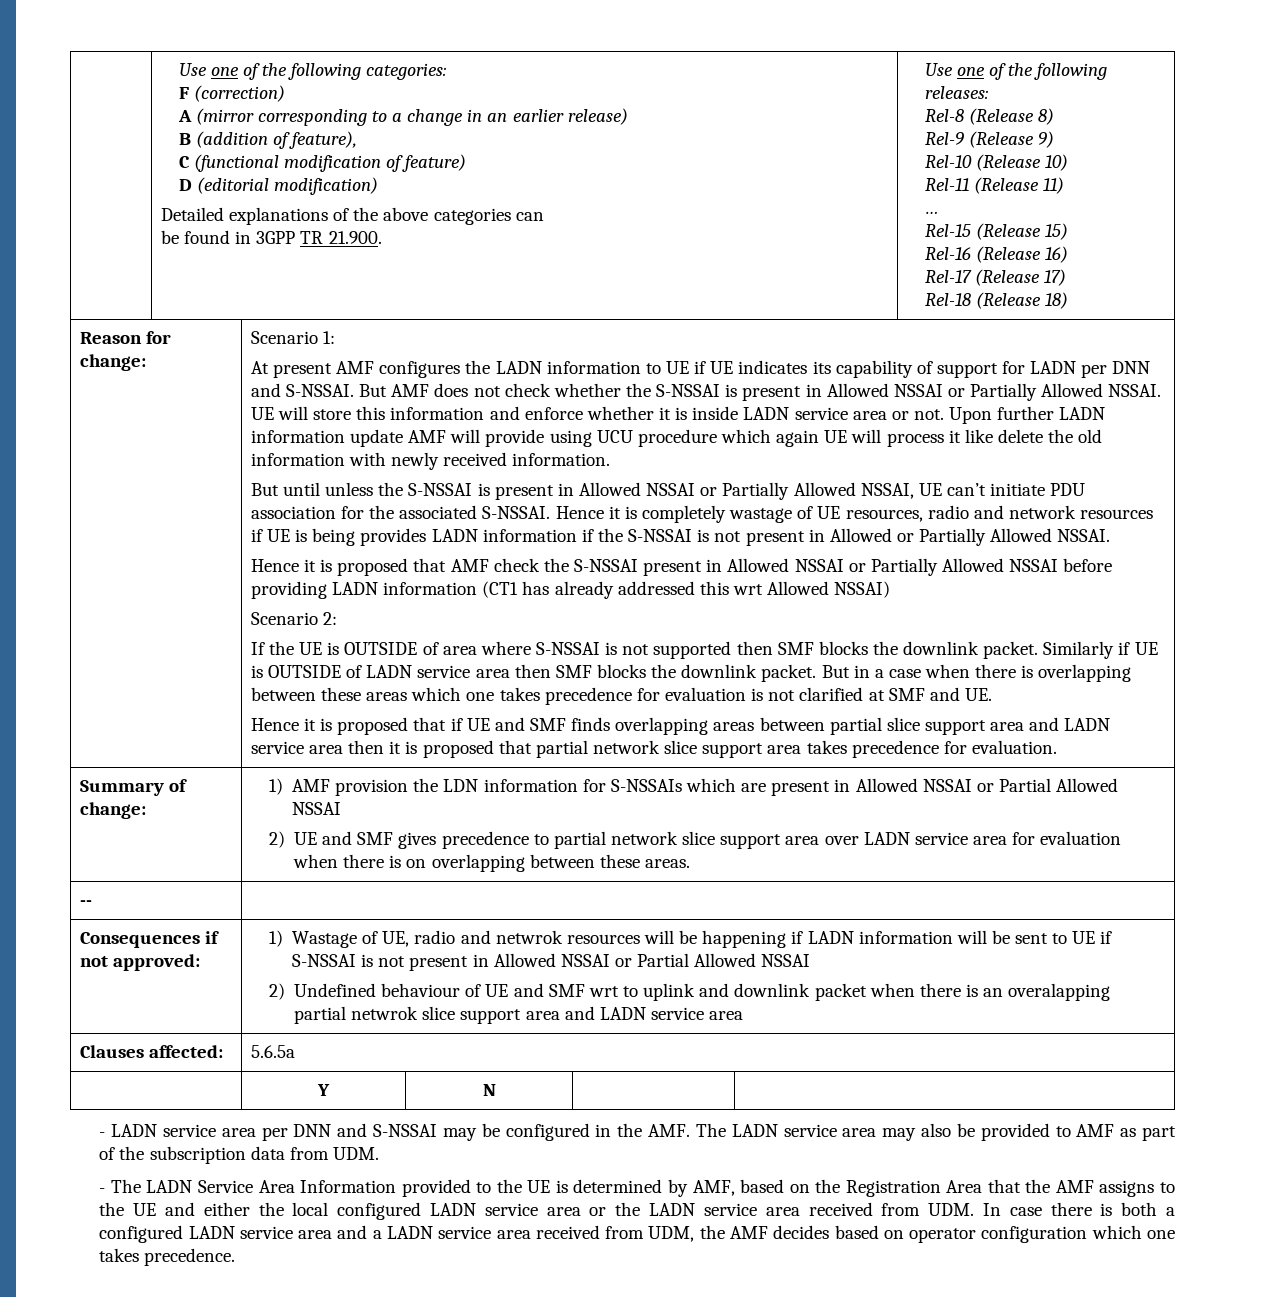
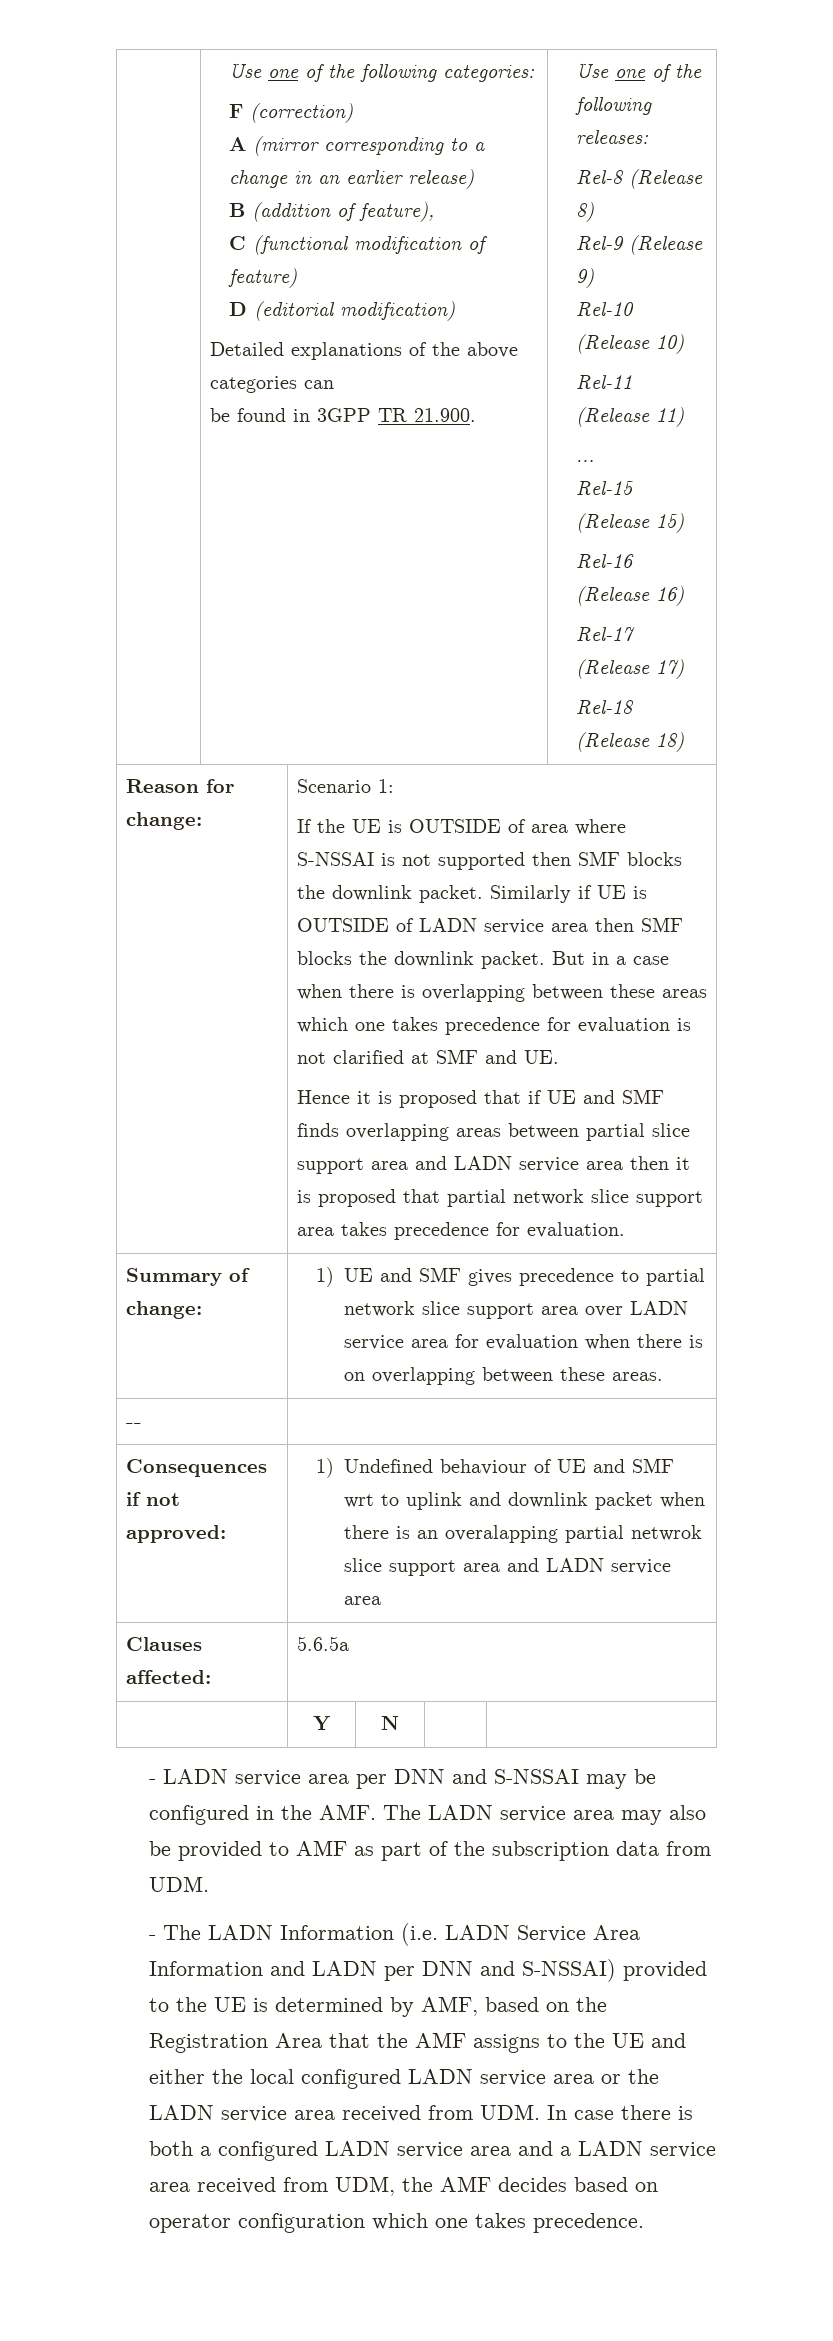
[250,360,1151,378] [250,383,1162,401] [250,406,1106,424] [250,429,1103,447] [250,452,611,470] [250,482,1086,500] [250,505,1154,523] [250,528,1111,546] [250,558,1113,576] [250,581,891,599] [250,612,338,625] // At present AMF configures the LADN information to UE if UE indicates its capability of support for LADN per DNN and S-NSSAI. But AMF does not check whether the S-NSSAI is present in Allowed NSSAI or Partially Allowed NSSAI. UE will store this information and enforce whether it is inside LADN service area or not. Upon further LADN information update AMF will provide using UCU procedure which again UE will process it like delete the old information with newly received information. // But until unless the S-NSSAI is present in Allowed NSSAI or Partially Allowed NSSAI, UE can’t initiate PDU association for the associated S-NSSAI. Hence it is completely wastage of UE resources, radio and network resources if UE is being provides LADN information if the S-NSSAI is not present in Allowed or Partially Allowed NSSAI. // Hence it is proposed that AMF check the S-NSSAI present in Allowed NSSAI or Partially Allowed NSSAI before providing LADN information (CT1 has already addressed this wrt Allowed NSSAI) // Scenario 2: -> (394, 786) none
[292,778,1119,796] [292,802,342,815] [268,831,285,848] AMF provision the LDN information for S-NSSAIs which are present in Allowed NSSAI or Partial Allowed NSSAI // 2) -> (335, 1277) none
[292,930,1113,948] [292,953,811,971] [268,983,285,1000] Wastage of UE, radio and netwrok resources will be happening if LADN information will be sent to UE if S-NSSAI is not present in Allowed NSSAI or Partial Allowed NSSAI // 2) -> (335, 1468) none
[197,1180,397,1193] Service Area Information -> [279,1923,640,1946] [148,1959,616,1982] Information (i.e. LADN Service Area Information and LADN per DNN and S-NSSAI)

